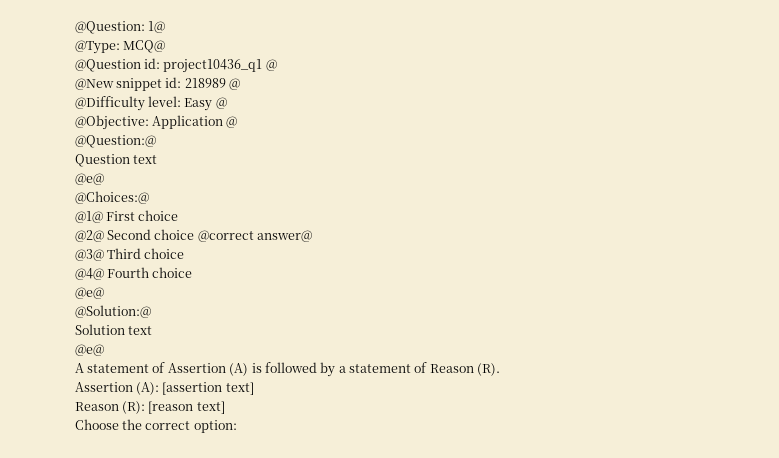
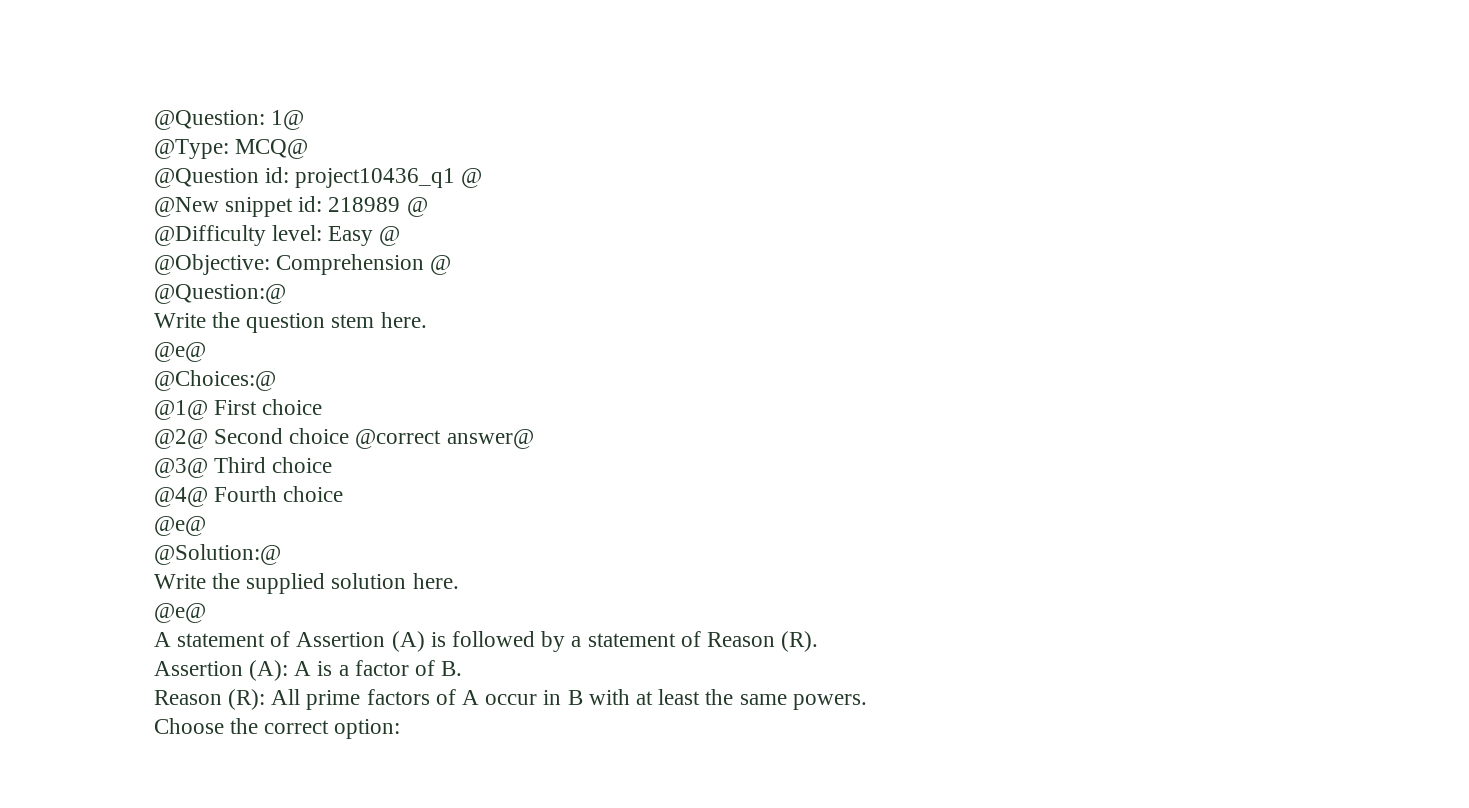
[152,115,224,129] Application -> [275,254,424,275] Comprehension
[74,154,158,167] Question text -> [153,312,427,333] Write the question stem here.
[74,324,153,335] Solution text -> [153,573,459,594] Write the supplied solution here.
[162,382,254,395] [74,401,225,414] [assertion text] // Reason (R): [reason text] -> [294,660,463,676] [153,689,867,710] A is a factor of B. // Reason (R): All prime factors of A occur in B with at least the same powers.

